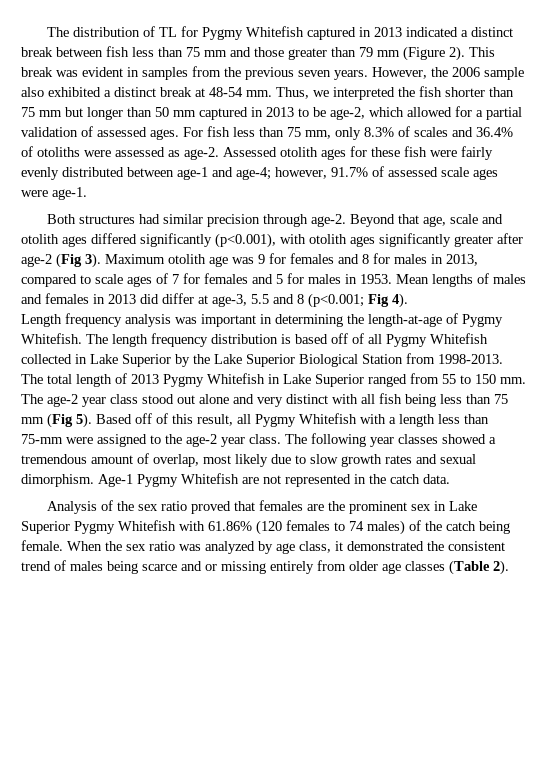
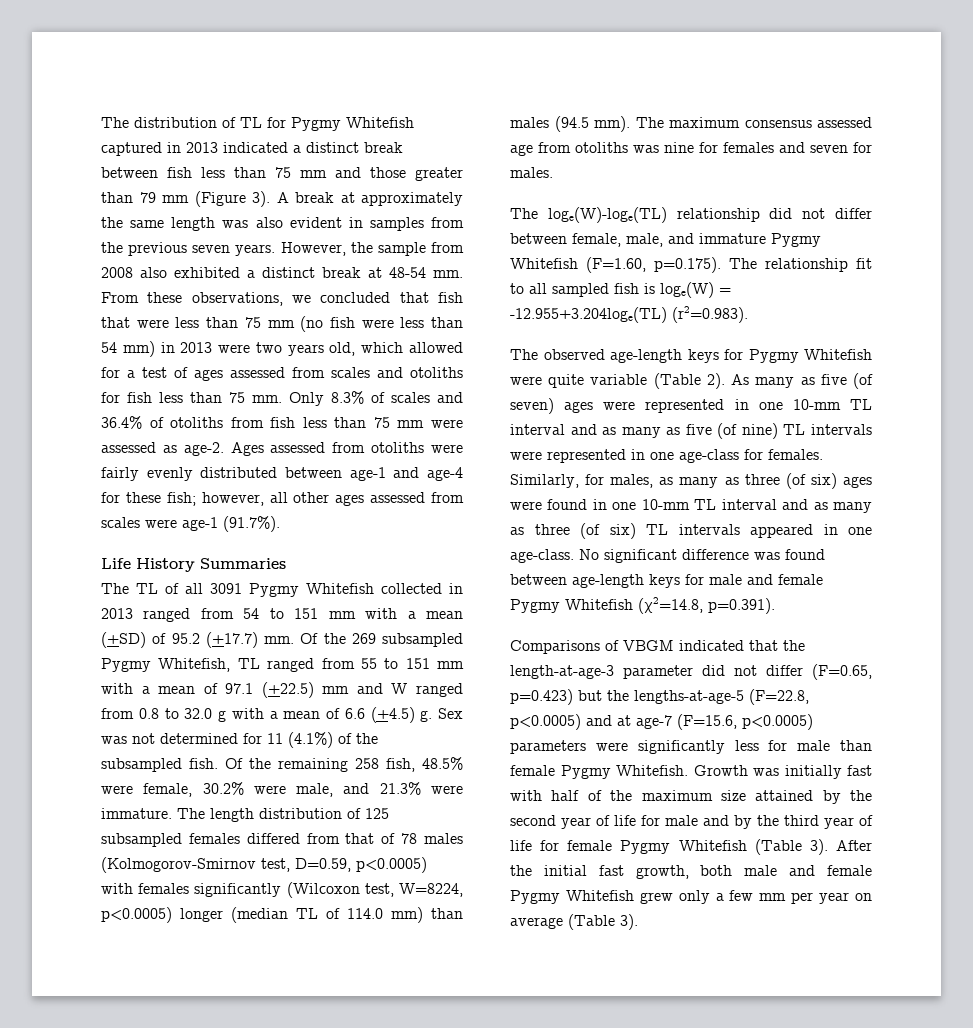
[449,46,495,61] [21,67,78,77] 2). This break was -> [252,191,463,207] [101,217,283,231] 3). A break at approximately the same length was also
[452,67,524,80] 2006 sample -> [377,242,464,256] [101,267,133,278] sample from 2008
[276,86,514,100] [21,106,522,120] [21,126,361,140] Thus, we interpreted the fish shorter than 75 mm but longer than 50 mm captured in 2013 to be age-2, which allowed for a partial validation of assessed ages. For fish less than 75 mm, only -> [101,292,463,306] [101,316,463,332] [101,341,463,357] [101,367,463,381] [101,392,324,406] From these observations, we concluded that fish that were less than 75 mm (no fish were less than 54 mm) in 2013 were two years old, which allowed for a test of ages assessed from scales and otoliths for fish less than 75 mm. Only
[84,146,427,160] were assessed as age-2. Assessed otolith ages for these fish -> [230,417,463,428] [101,442,425,456] from fish less than 75 mm were assessed as age-2. Ages assessed from otoliths
[236,166,498,180] [21,187,87,200] [46,214,503,227] [21,233,523,248] [21,253,478,268] [21,273,526,287] [21,293,408,308] [21,313,503,327] [21,333,348,347] age-4; however, 91.7% of assessed scale ages were age-1. // Both structures had similar precision through age-2. Beyond that age, scale and otolith ages differed significantly (p<0.001), with otolith ages significantly greater after age-2 (Fig 3). Maximum otolith age was 9 for females and 8 for males in 2013, compared to scale ages of 7 for females and 5 for males in 1953. Mean lengths of males and females in 2013 did differ at age-3, 5.5 and 8 (p<0.001; Fig 4). // Length frequency analysis was important in determining the length-at-age of Pygmy Whitefish. The length frequency distribution is based off -> [427,467,463,481] [101,492,464,506] [101,516,280,532] [101,558,286,572] [101,583,158,594] age-4 for these fish; however, all other ages assessed from scales were age-1 (91.7%). // Life History Summaries // The TL
(382, 339) none -> [210,583,242,594] 3091
[90,353,503,367] [21,373,526,387] [21,393,508,407] [21,413,489,428] [21,433,496,447] [21,453,476,467] [21,473,450,487] [46,500,477,514] [21,520,510,535] [21,540,505,554] [21,560,509,575] Lake Superior by the Lake Superior Biological Station from 1998-2013. The total length of 2013 Pygmy Whitefish in Lake Superior ranged from 55 to 150 mm. The age-2 year class stood out alone and very distinct with all fish being less than 75 mm (Fig 5). Based off of this result, all Pygmy Whitefish with a length less than 75-mm were assigned to the age-2 year class. The following year classes showed a tremendous amount of overlap, most likely due to slow growth rates and sexual dimorphism. Age-1 Pygmy Whitefish are not represented in the catch data. // Analysis of the sex ratio proved that females are the prominent sex in Lake Superior Pygmy Whitefish with 61.86% (120 females to 74 males) of the catch being female. When the sex ratio was analyzed by age class, it demonstrated the consistent trend of males being scarce and or missing entirely from older age classes (Table 2). -> [101,608,464,622] [101,632,463,648] [101,658,464,672] [101,682,463,698] [101,707,463,723] [101,732,378,748] [101,757,463,772] [101,782,463,797] [101,808,389,822] [101,833,463,847] [101,857,427,873] [101,882,463,898] [101,907,463,923] [510,116,872,132] [510,142,872,156] [510,167,553,178] [510,207,872,223] [510,233,821,247] [510,257,872,273] [510,282,731,298] [510,306,748,323] [510,349,872,363] [510,373,873,389] [510,398,872,414] [510,423,872,439] [510,449,823,463] [510,473,872,489] [510,499,872,513] [510,523,872,539] [510,549,825,563] [510,574,823,588] [510,597,775,614] [510,640,805,654] [510,664,872,680] [510,689,809,705] [510,714,813,730] [510,740,872,754] [510,765,872,779] [510,790,872,804] [510,815,873,829] [510,839,872,855] [510,865,872,879] [510,890,872,904] [510,914,638,930] 2013 ranged from 54 to 151 mm with a mean (+SD) of 95.2 (+17.7) mm. Of the 269 subsampled Pygmy Whitefish, TL ranged from 55 to 151 mm with a mean of 97.1 (+22.5) mm and W ranged from 0.8 to 32.0 g with a mean of 6.6 (+4.5) g. Sex was not determined for 11 (4.1%) of the subsampled fish. Of the remaining 258 fish, 48.5% were female, 30.2% were male, and 21.3% were immature. The length distribution of 125 subsampled females differed from that of 78 males (Kolmogorov-Smirnov test, D=0.59, p<0.0005) with females significantly (Wilcoxon test, W=8224, p<0.0005) longer (median TL of 114.0 mm) than males (94.5 mm). The maximum consensus assessed age from otoliths was nine for females and seven for males. // The loge(W)-loge(TL) relationship did not differ between female, male, and immature Pygmy Whitefish (F=1.60, p=0.175). The relationship fit to all sampled fish is loge(W) = -12.955+3.204loge(TL) (r2=0.983). // The observed age-length keys for Pygmy Whitefish were quite variable (Table 2). As many as five (of seven) ages were represented in one 10-mm TL interval and as many as five (of nine) TL intervals were represented in one age-class for females. Similarly, for males, as many as three (of six) ages were found in one 10-mm TL interval and as many as three (of six) TL intervals appeared in one age-class. No significant difference was found between age-length keys for male and female Pygmy Whitefish (χ2=14.8, p=0.391). // Comparisons of VBGM indicated that the length-at-age-3 parameter did not differ (F=0.65, p=0.423) but the lengths-at-age-5 (F=22.8, p<0.0005) and at age-7 (F=15.6, p<0.0005) parameters were significantly less for male than female Pygmy Whitefish. Growth was initially fast with half of the maximum size attained by the second year of life for male and by the third year of life for female Pygmy Whitefish (Table 3). After the initial fast growth, both male and female Pygmy Whitefish grew only a few mm per year on average (Table 3).

